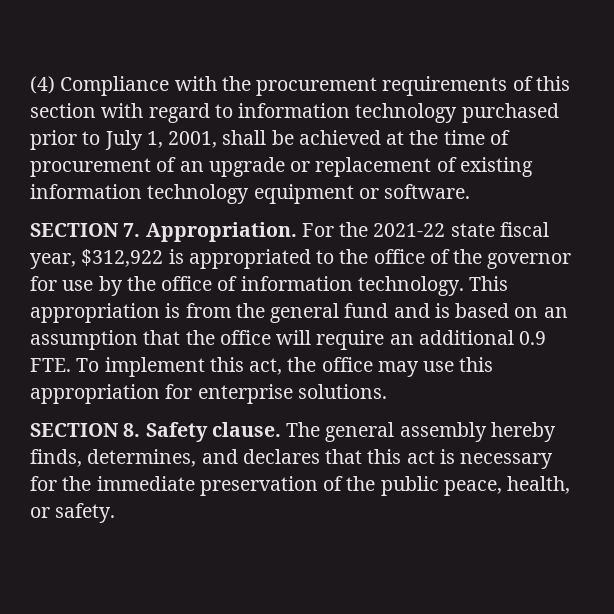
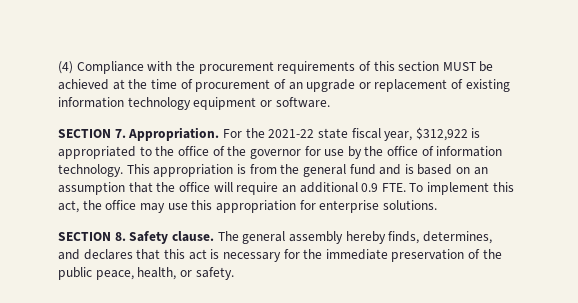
[101,103,559,123] [30,130,267,150] with regard to information technology purchased prior to July 1, 2001, shall -> [442,62,476,71] MUST

